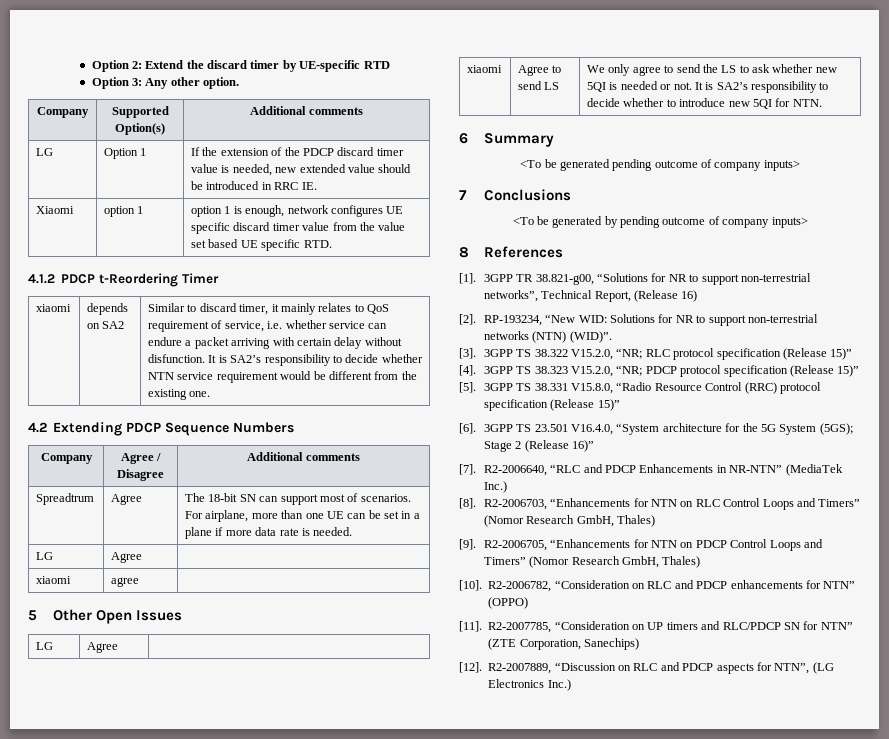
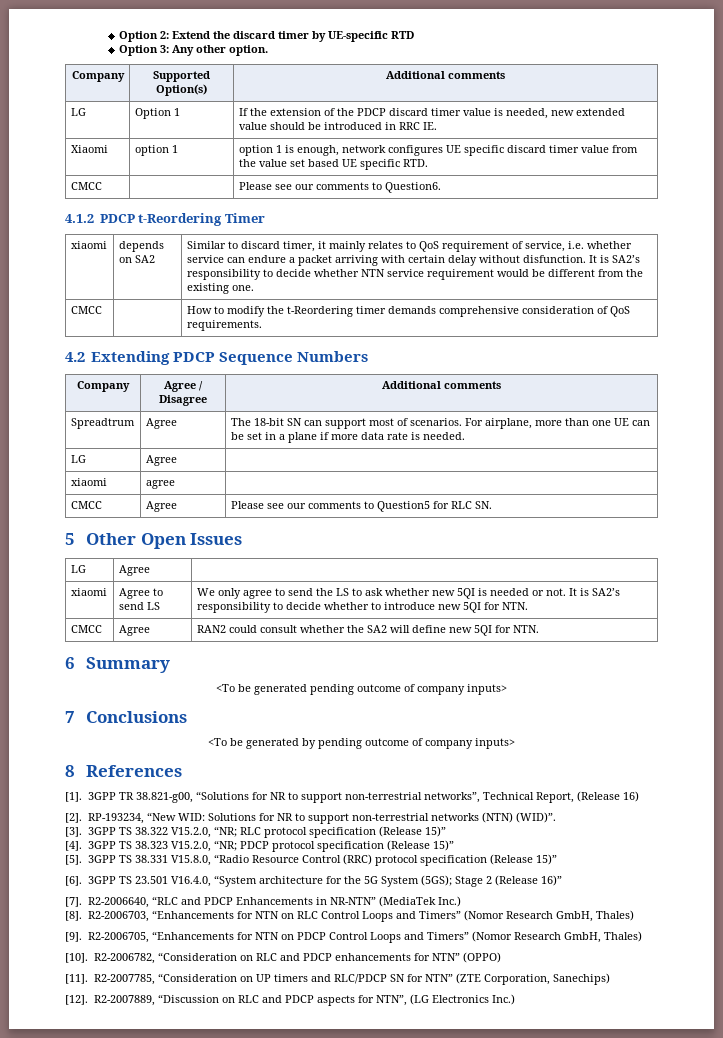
(332, 244) none -> [70,182,102,190] [238,182,441,193] // CMCC | | Please see our comments to Question6.
(211, 394) none -> [70,306,102,314] [186,306,630,317] [186,320,262,331] // CMCC | | How to modify the t-Reordering timer demands comprehensive consideration of QoS requirements.
(140, 582) none -> [70,501,102,509] [145,501,177,512] [230,501,492,512] // CMCC | Agree | Please see our comments to Question5 for RLC SN.
(822, 103) none -> [70,625,102,633] [118,625,150,636] [196,625,539,636] // CMCC | Agree | RAN2 could consult whether the SA2 will define new 5QI for NTN.

